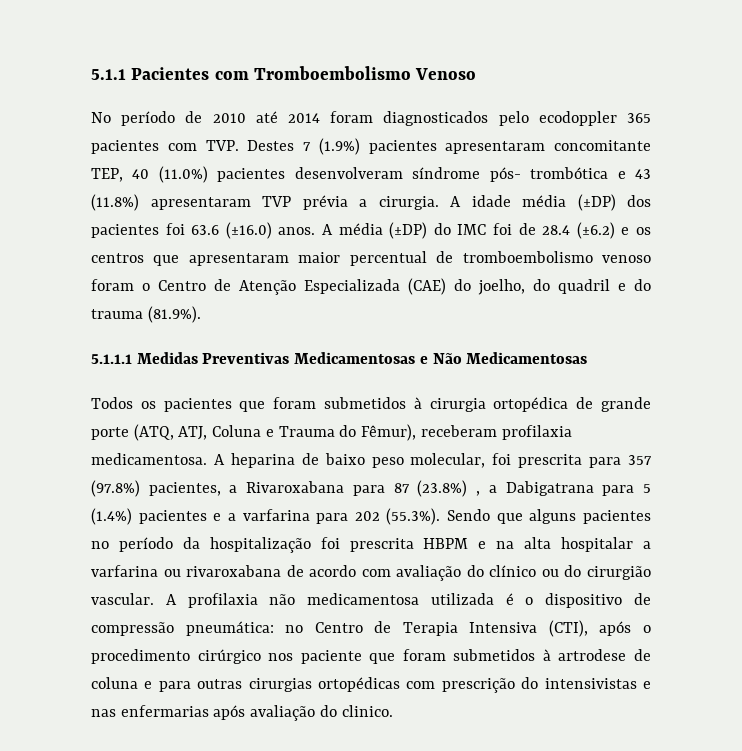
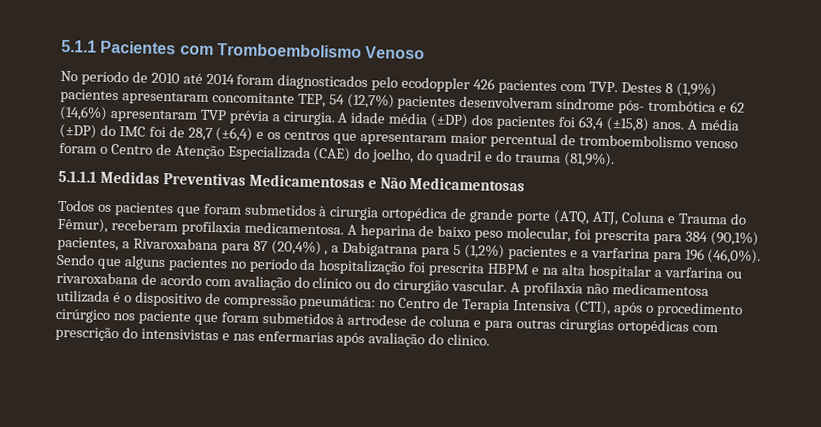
[627,113,651,123] 365 -> [473,78,496,90] 426
[303,138,360,155] 7 (1.9%) -> [664,82,717,98] 8 (1,9%)
[132,166,208,183] 40 (11.0%) -> [328,93,395,109] 54 (12,7%)
[635,169,651,179] [91,194,139,211] 43 (11.8%) -> [729,101,745,113] [59,105,108,121] 62 (14,6%)
[191,222,272,239] 63.6 (±16.0) -> [577,116,649,132] 63,4 (±15,8)
[542,222,615,239] 28.4 (±6.2) -> [187,127,254,142] 28,7 (±6,4)
[147,306,201,323] (81.9%). -> [562,152,615,168] (81,9%).
[627,455,652,465] [91,480,140,497] 357 (97.8%) -> [684,231,759,246] 384 (90,1%)
[417,480,468,497] (23.8%) -> [270,240,322,256] (20,4%)
[91,508,132,525] (1.4%) -> [464,244,506,259] (1,2%)
[354,508,441,525] 202 (55.3%). -> [684,248,762,265] 196 (46,0%).

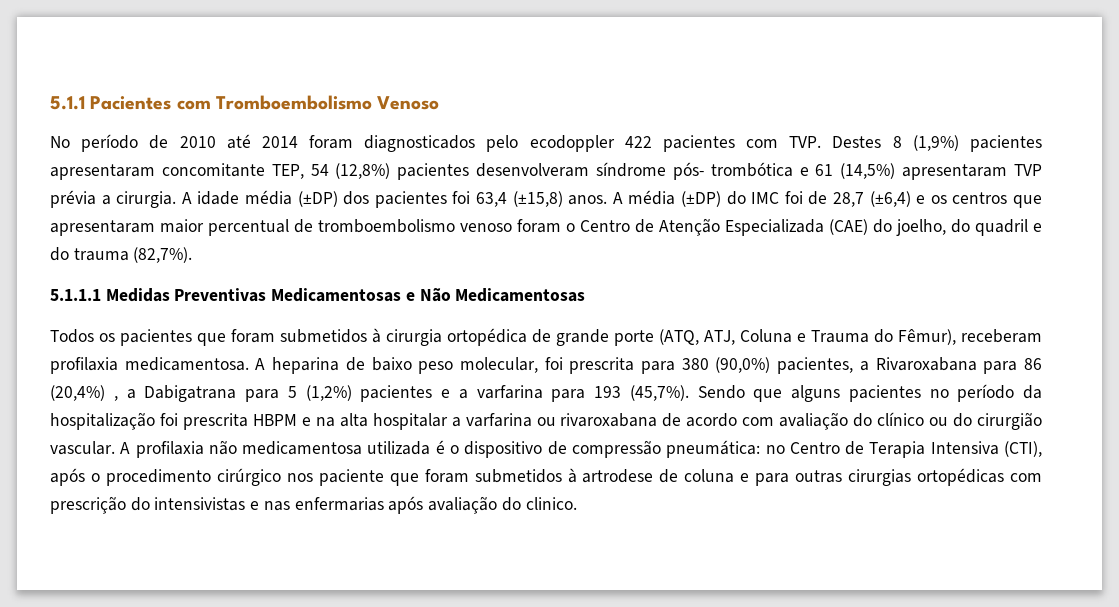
[473,78,496,90] 426 -> [624,136,652,148] 422
[346,93,395,109] (12,7%) -> [335,163,391,179] (12,8%)
[729,101,745,113] [59,105,108,121] 62 (14,6%) -> [815,163,896,179] 61 (14,5%)
[562,152,615,168] (81,9%). -> [133,247,193,263] (82,7%).
[684,231,759,246] 384 (90,1%) -> [681,357,771,373] 380 (90,0%)
[252,240,268,252] 87 -> [1024,358,1043,370] 86
[684,248,762,265] 196 (46,0%). -> [594,385,689,401] 193 (45,7%).

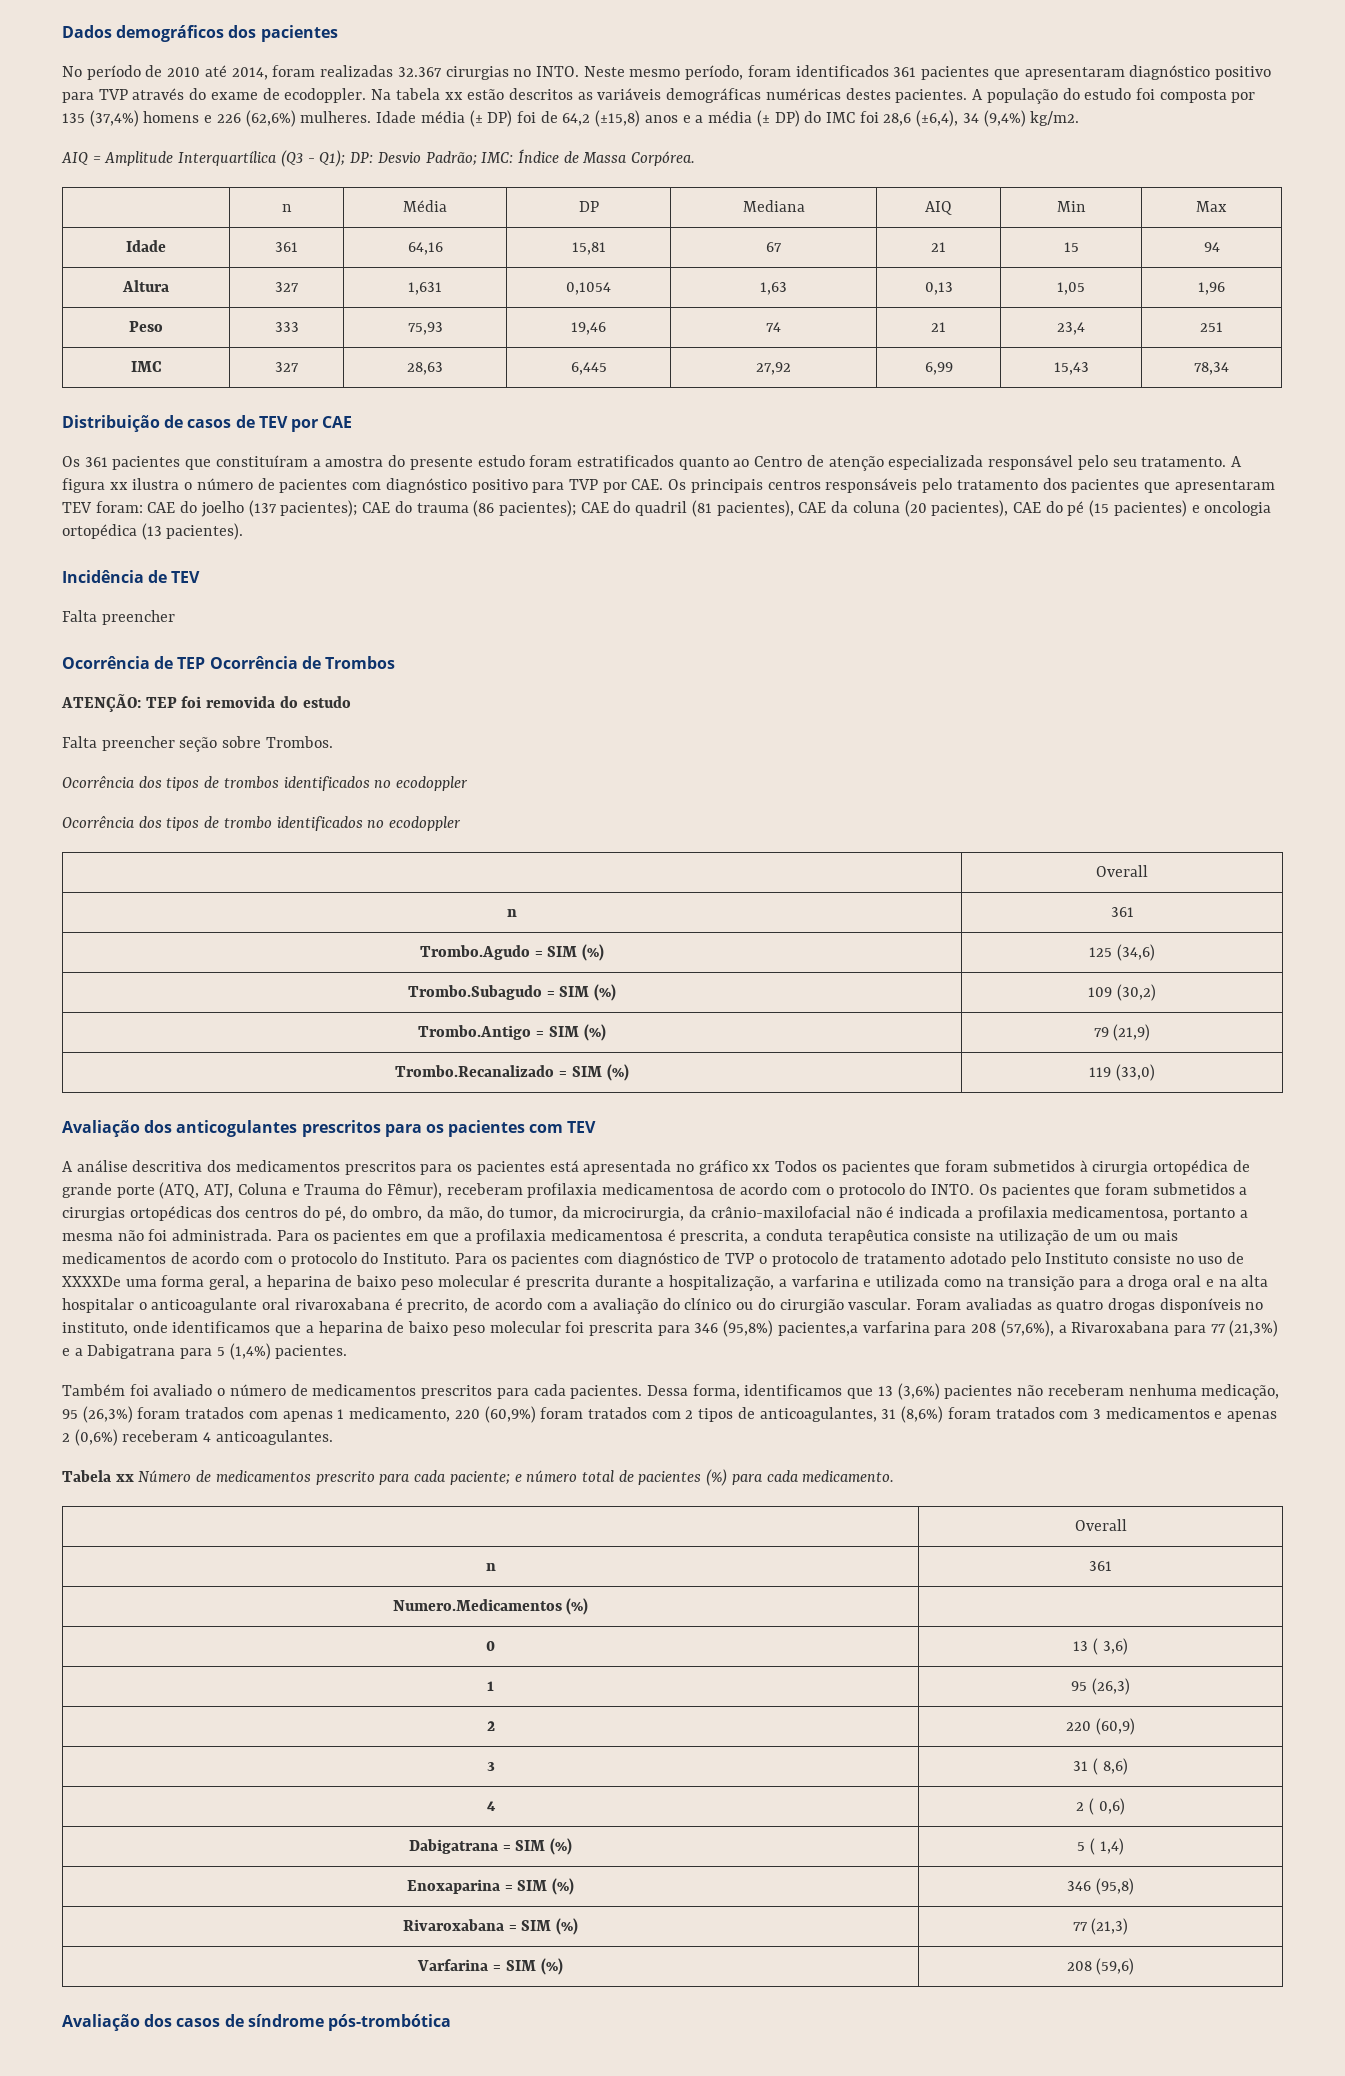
[50,95,440,110] 5.1.1 Pacientes com Tromboembolismo Venoso -> [62,25,338,42] Dados demográficos dos pacientes
[261,135,1042,152] [50,162,1043,180] [50,190,1043,208] [50,218,1042,236] [50,247,193,263] [50,288,586,302] 2014 foram diagnosticados pelo ecodoppler 422 pacientes com TVP. Destes 8 (1,9%) pacientes apresentaram concomitante TEP, 54 (12,8%) pacientes desenvolveram síndrome pós- trombótica e 61 (14,5%) apresentaram TVP prévia a cirurgia. A idade média (±DP) dos pacientes foi 63,4 (±15,8) anos. A média (±DP) do IMC foi de 28,7 (±6,4) e os centros que apresentaram maior percentual de tromboembolismo venoso foram o Centro de Atenção Especializada (CAE) do joelho, do quadril e do trauma (82,7%). // 5.1.1.1 Medidas Preventivas Medicamentosas e Não Medicamentosas // -> [231,65,1271,80] [62,88,1256,104] [62,110,1080,127] [61,149,696,167] [281,204,292,212] [403,200,447,212] [578,201,599,212] [742,200,805,212] [925,201,952,215] [1056,201,1086,212] [1196,201,1227,212] [126,240,166,252] [275,242,298,252] [407,242,443,255] [571,242,606,255] [766,242,782,252] [931,242,946,252] [1063,242,1079,252] [1203,242,1220,252] [122,280,169,292] [275,282,299,292] [408,282,442,295] [566,282,611,295] [760,282,787,295] [924,282,953,295] [1057,282,1085,295] [1198,282,1225,295] [129,321,163,332] [274,322,299,332] [407,322,443,335] [571,322,606,335] [766,322,781,332] [931,322,946,332] [1057,322,1085,335] [1200,322,1223,332] [130,361,162,372] [275,362,299,372] [407,362,443,375] [570,362,607,375] [756,362,791,375] [924,362,953,375] [1053,362,1089,375] [1194,362,1229,375] [62,415,353,432] [62,455,1242,471] [62,478,1275,493] [62,500,1272,517] [62,523,244,540] [62,570,201,583] [62,610,175,625] [62,656,395,669] [61,694,351,712] [62,736,333,752] [62,776,469,791] [62,816,462,831] [1096,865,1148,877] [507,909,517,917] [1110,907,1134,917] [419,944,605,961] [1089,944,1155,961] [407,984,617,1001] [1088,984,1156,1001] [418,1024,606,1041] [1093,1024,1151,1041] [395,1064,629,1081] [1089,1064,1155,1081] [62,1120,597,1137] [62,1160,771,1175] 2014, foram realizadas 32.367 cirurgias no INTO. Neste mesmo período, foram identificados 361 pacientes que apresentaram diagnóstico positivo para TVP através do exame de ecodoppler. Na tabela xx estão descritos as variáveis demográficas numéricas destes pacientes. A população do estudo foi composta por 135 (37,4%) homens e 226 (62,6%) mulheres. Idade média (± DP) foi de 64,2 (±15,8) anos e a média (± DP) do IMC foi 28,6 (±6,4), 34 (9,4%) kg/m2. // AIQ = Amplitude Interquartílica (Q3 - Q1); DP: Desvio Padrão; IMC: Índice de Massa Corpórea. // | n | Média | DP | Mediana | AIQ | Min | Max // Idade | 361 | 64,16 | 15,81 | 67 | 21 | 15 | 94 // Altura | 327 | 1,631 | 0,1054 | 1,63 | 0,13 | 1,05 | 1,96 // Peso | 333 | 75,93 | 19,46 | 74 | 21 | 23,4 | 251 // IMC | 327 | 28,63 | 6,445 | 27,92 | 6,99 | 15,43 | 78,34 // Distribuição de casos de TEV por CAE // Os 361 pacientes que constituíram a amostra do presente estudo foram estratificados quanto ao Centro de atenção especializada responsável pelo seu tratamento. A figura xx ilustra o número de pacientes com diagnóstico positivo para TVP por CAE. Os principais centros responsáveis pelo tratamento dos pacientes que apresentaram TEV foram: CAE do joelho (137 pacientes); CAE do trauma (86 pacientes); CAE do quadril (81 pacientes), CAE da coluna (20 pacientes), CAE do pé (15 pacientes) e oncologia ortopédica (13 pacientes). // Incidência de TEV // Falta preencher // Ocorrência de TEP Ocorrência de Trombos // ATENÇÃO: TEP foi removida do estudo // Falta preencher seção sobre Trombos. // Ocorrência dos tipos de trombos identificados no ecodoppler // Ocorrência dos tipos de trombo identificados no ecodoppler // | Overall // n | 361 // Trombo.Agudo = SIM (%) | 125 (34,6) // Trombo.Subagudo = SIM (%) | 109 (30,2) // Trombo.Antigo = SIM (%) | 79 (21,9) // Trombo.Recanalizado = SIM (%) | 119 (33,0) // Avaliação dos anticogulantes prescritos para os pacientes com TEV // A análise descritiva dos medicamentos prescritos para os pacientes está apresentada no gráfico xx
[124,357,1043,374] [50,384,1042,402] [50,412,775,430] medicamentosa. A heparina de baixo peso molecular, foi prescrita para 380 (90,0%) pacientes, a Rivaroxabana para 86 (20,4%) , a Dabigatrana para 5 (1,2%) pacientes e a varfarina para 193 (45,7%). Sendo que alguns pacientes no período da hospitalização foi prescrita HBPM e na alta hospitalar a varfarina ou rivaroxabana de acordo com -> [601,1183,1248,1198] [62,1206,1248,1221] [62,1229,1178,1245] [62,1252,1245,1267] [62,1275,1269,1291] [62,1298,589,1313] medicamentosa de acordo com o protocolo do INTO. Os pacientes que foram submetidos a cirurgias ortopédicas dos centros do pé, do ombro, da mão, do tumor, da microcirurgia, da crânio-maxilofacial não é indicada a profilaxia medicamentosa, portanto a mesma não foi administrada. Para os pacientes em que a profilaxia medicamentosa é prescrita, a conduta terapêutica consiste na utilização de um ou mais medicamentos de acordo com o protocolo do Instituto. Para os pacientes com diagnóstico de TVP o protocolo de tratamento adotado pelo Instituto consiste no uso de XXXXDe uma forma geral, a heparina de baixo peso molecular é prescrita durante a hospitalização, a varfarina e utilizada como na transição para a droga oral e na alta hospitalar o anticoagulante oral rivaroxabana é precrito, de acordo com a
[120,440,1042,458] [50,468,1043,486] [50,496,577,514] A profilaxia não medicamentosa utilizada é o dispositivo de compressão pneumática: no Centro de Terapia Intensiva (CTI), após o procedimento cirúrgico nos paciente que foram submetidos à artrodese de coluna e para outras cirurgias ortopédicas com prescrição do intensivistas e nas enfermarias após avaliação do clinico. -> [916,1298,1264,1313] [62,1320,1279,1337] [62,1343,348,1360] [62,1383,1280,1400] [62,1406,1278,1423] [62,1429,333,1446] [62,1469,895,1486] [1074,1519,1127,1531] [485,1563,496,1571] [1089,1561,1112,1571] [392,1598,589,1615] [486,1641,495,1651] [1073,1638,1128,1655] [487,1681,494,1691] [1071,1678,1130,1695] [486,1721,495,1731] [1066,1718,1135,1735] [486,1762,495,1771] [1073,1758,1128,1775] [486,1801,496,1811] [1076,1798,1125,1815] [408,1838,573,1855] [1077,1838,1124,1855] [406,1878,575,1895] [1067,1878,1134,1895] [402,1918,579,1935] [1072,1918,1129,1935] [417,1958,563,1975] [1066,1958,1135,1975] [62,2014,451,2031] Foram avaliadas as quatro drogas disponíveis no instituto, onde identificamos que a heparina de baixo peso molecular foi prescrita para 346 (95,8%) pacientes,a varfarina para 208 (57,6%), a Rivaroxabana para 77 (21,3%) e a Dabigatrana para 5 (1,4%) pacientes. // Também foi avaliado o número de medicamentos prescritos para cada pacientes. Dessa forma, identificamos que 13 (3,6%) pacientes não receberam nenhuma medicação, 95 (26,3%) foram tratados com apenas 1 medicamento, 220 (60,9%) foram tratados com 2 tipos de anticoagulantes, 31 (8,6%) foram tratados com 3 medicamentos e apenas 2 (0,6%) receberam 4 anticoagulantes. // Tabela xx Número de medicamentos prescrito para cada paciente; e número total de pacientes (%) para cada medicamento. // | Overall // n | 361 // Numero.Medicamentos (%) | // 0 | 13 ( 3,6) // 1 | 95 (26,3) // 2 | 220 (60,9) // 3 | 31 ( 8,6) // 4 | 2 ( 0,6) // Dabigatrana = SIM (%) | 5 ( 1,4) // Enoxaparina = SIM (%) | 346 (95,8) // Rivaroxabana = SIM (%) | 77 (21,3) // Varfarina = SIM (%) | 208 (59,6) // Avaliação dos casos de síndrome pós-trombótica

